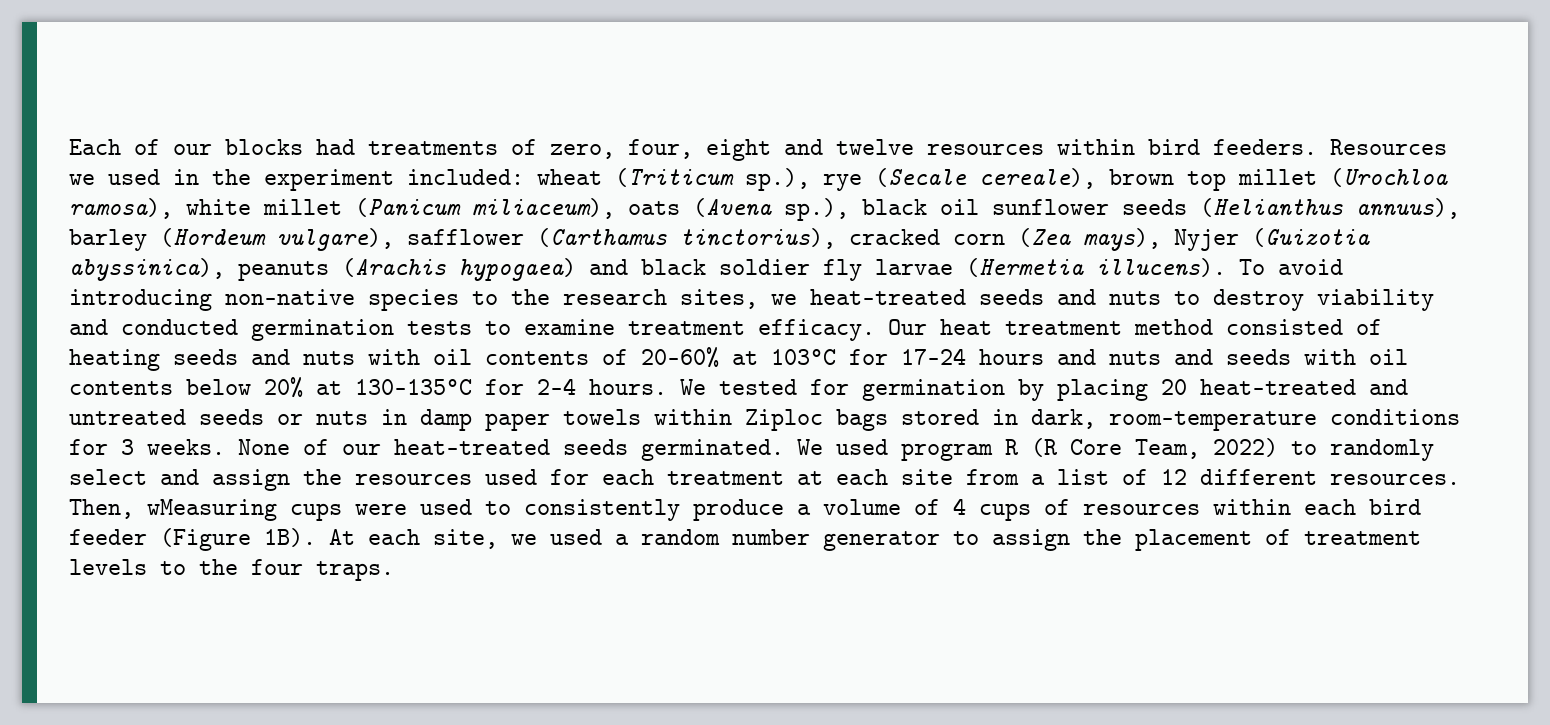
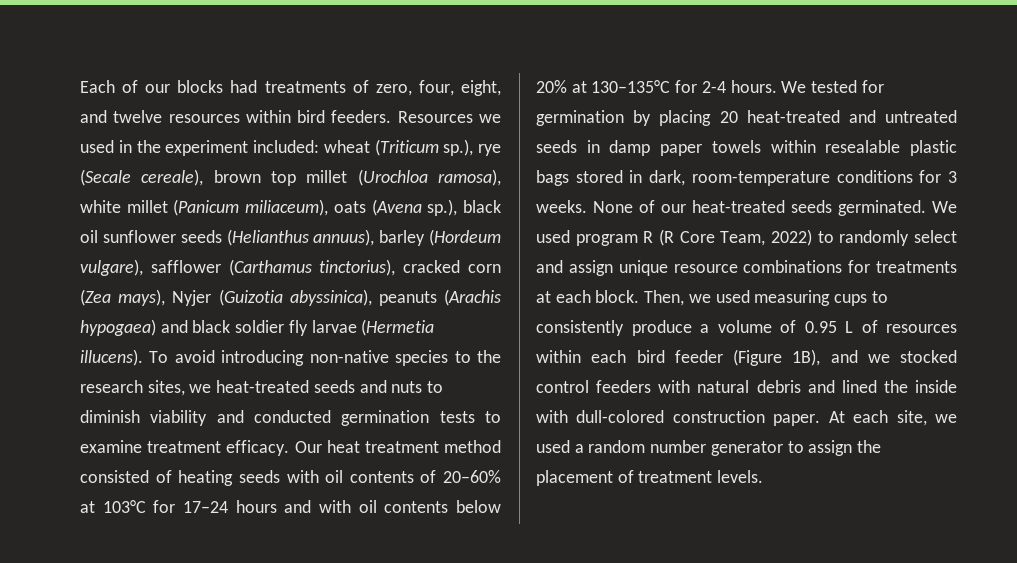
[706,139,771,161] eight -> [460,80,501,96] eight,
[1213,289,1304,311] destroy -> [80,410,140,423] diminish
[251,349,355,365] and nuts -> (280, 476) none
[1109,349,1291,365] nuts and seeds -> (312, 506) none
[277,411,368,425] or nuts -> (577, 146) none
[745,409,823,431] Ziploc -> [825,140,957,156] resealable plastic
[303,469,1460,485] [69,499,472,521] the resources used for each treatment at each site from a list of 12 different resources. Then, wMeasuring cups were used -> [618,260,957,276] [536,290,868,306] unique resource combinations for treatments at each block. Then, we used measuring cups
[953,498,1031,521] 4 cups -> [804,321,853,333] 0.95 L
[264,528,316,547] 1B). -> [792,349,957,366] [536,380,957,393] [536,410,821,426] 1B), and we stocked control feeders with natural debris and lined the inside with dull-colored construction paper.
[69,559,394,581] levels to the four traps. -> [717,470,764,483] levels.

